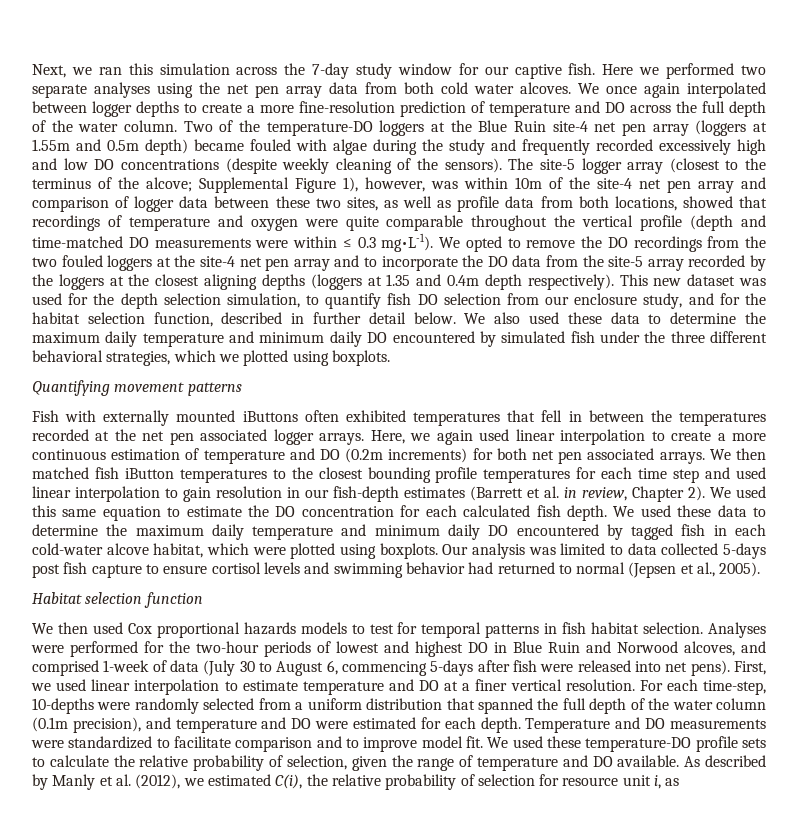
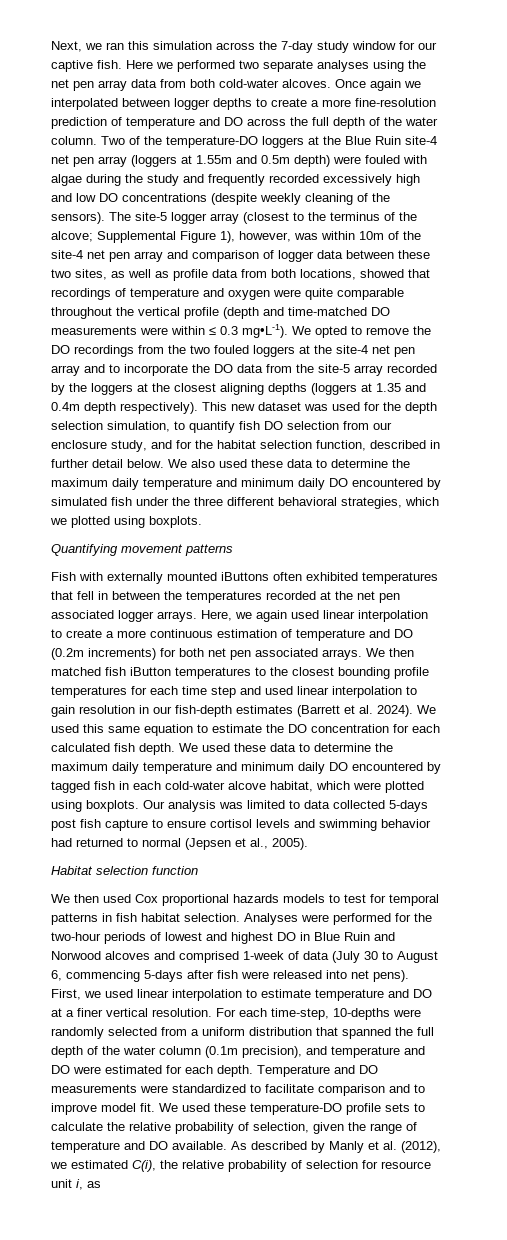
[441,82,680,98] cold water alcoves. We once again -> [219,79,421,91] cold-water alcoves. Once again we
[194,139,244,151] became -> [333,156,361,164] were
[564,486,705,502] in review, Chapter 2). -> [377,705,413,717] 2024).
[684,641,735,656] alcoves, -> [105,951,150,960] alcoves

